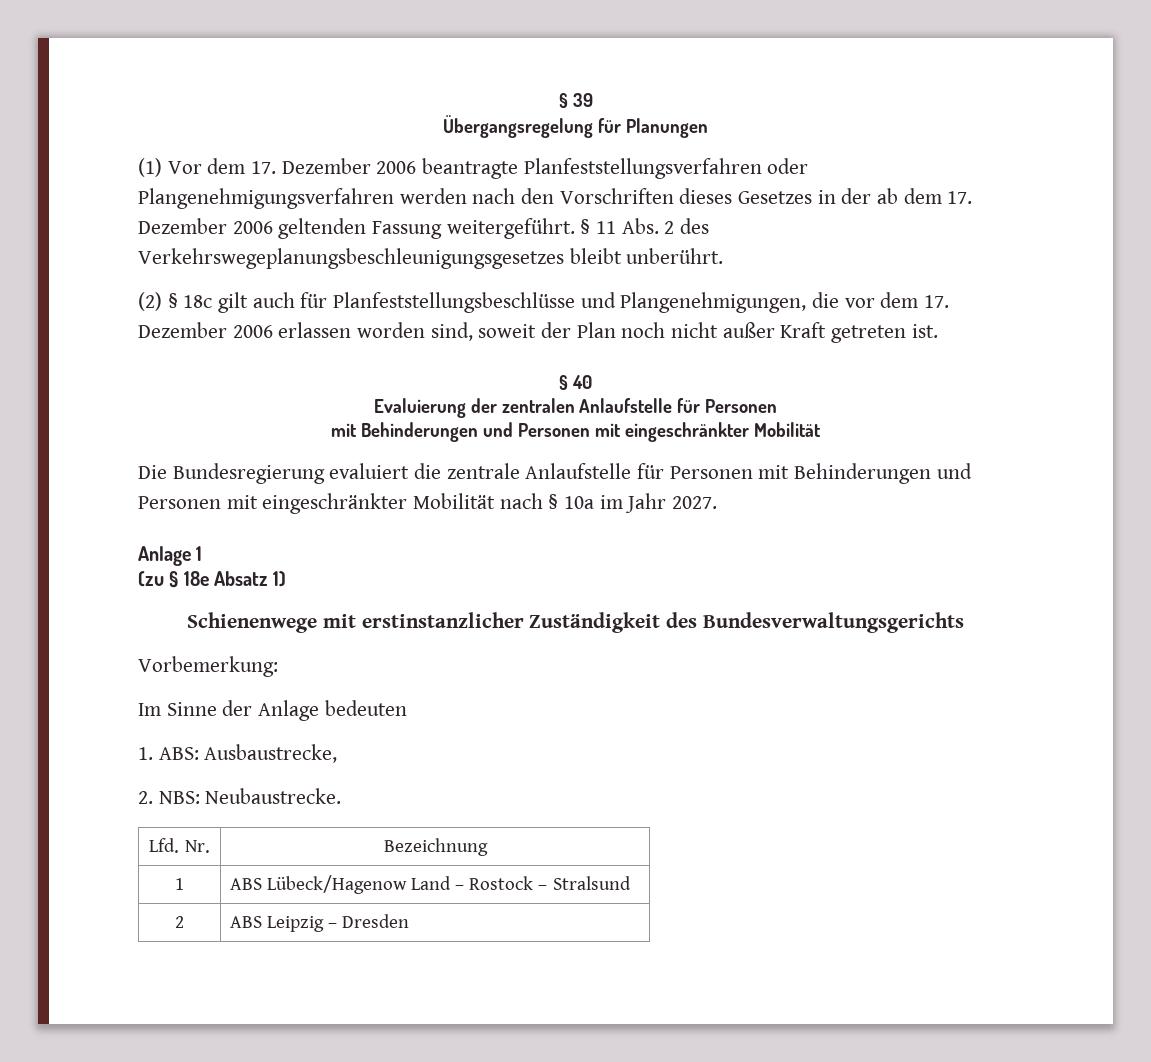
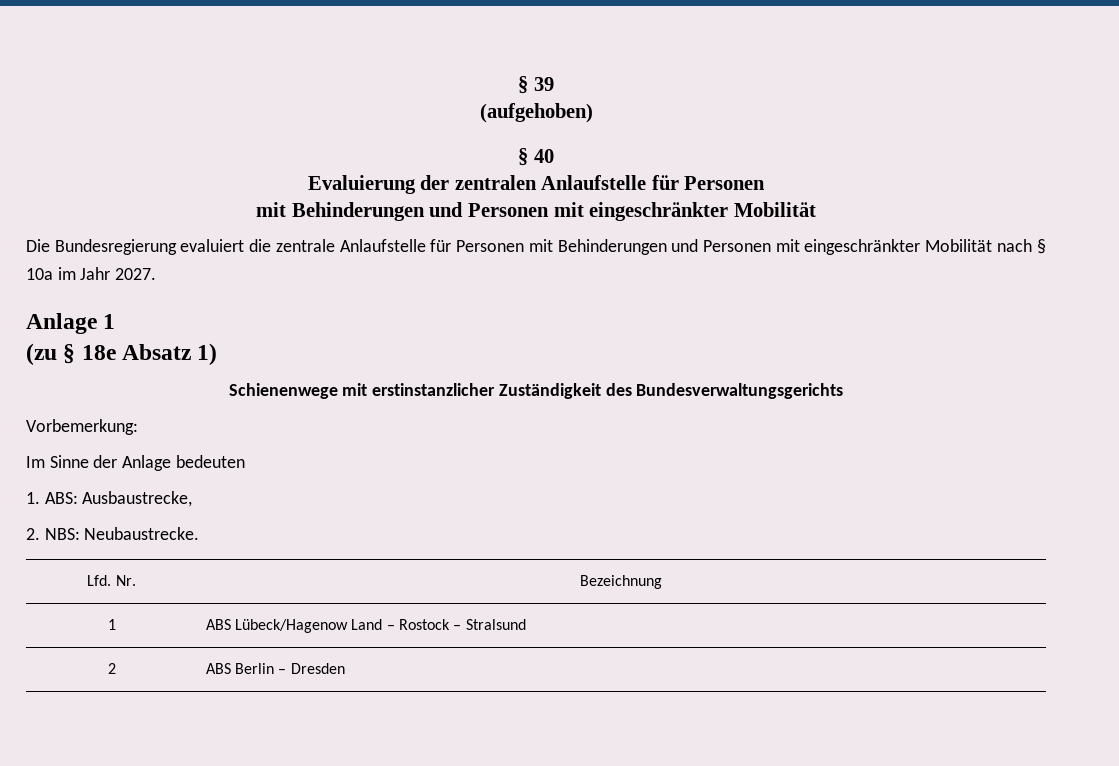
[443,115,708,138] [138,158,809,179] [138,188,973,209] [138,218,710,239] [138,248,724,269] [138,292,950,313] [138,322,938,343] Übergangsregelung für Planungen // (1) Vor dem 17. Dezember 2006 beantragte Planfeststellungsverfahren oder Plangenehmigungsverfahren werden nach den Vorschriften dieses Gesetzes in der ab dem 17. Dezember 2006 geltenden Fassung weitergeführt. § 11 Abs. 2 des Verkehrswegeplanungsbeschleunigungsgesetzes bleibt unberührt. // (2) § 18c gilt auch für Planfeststellungsbeschlüsse und Plangenehmigungen, die vor dem 17. Dezember 2006 erlassen worden sind, soweit der Plan noch nicht außer Kraft getreten ist. -> [479,103,593,123] (aufgehoben)
[266,916,324,932] Leipzig -> [234,663,274,674] Berlin

